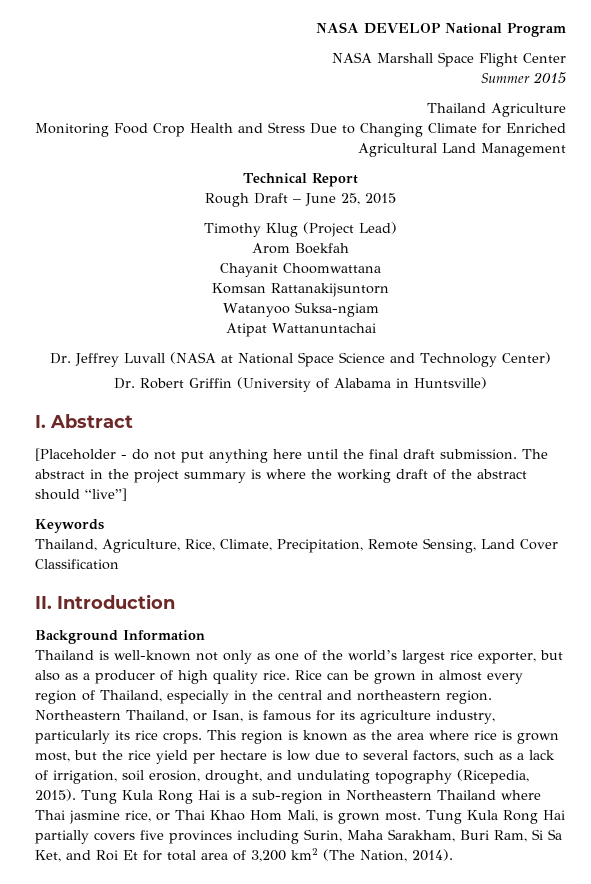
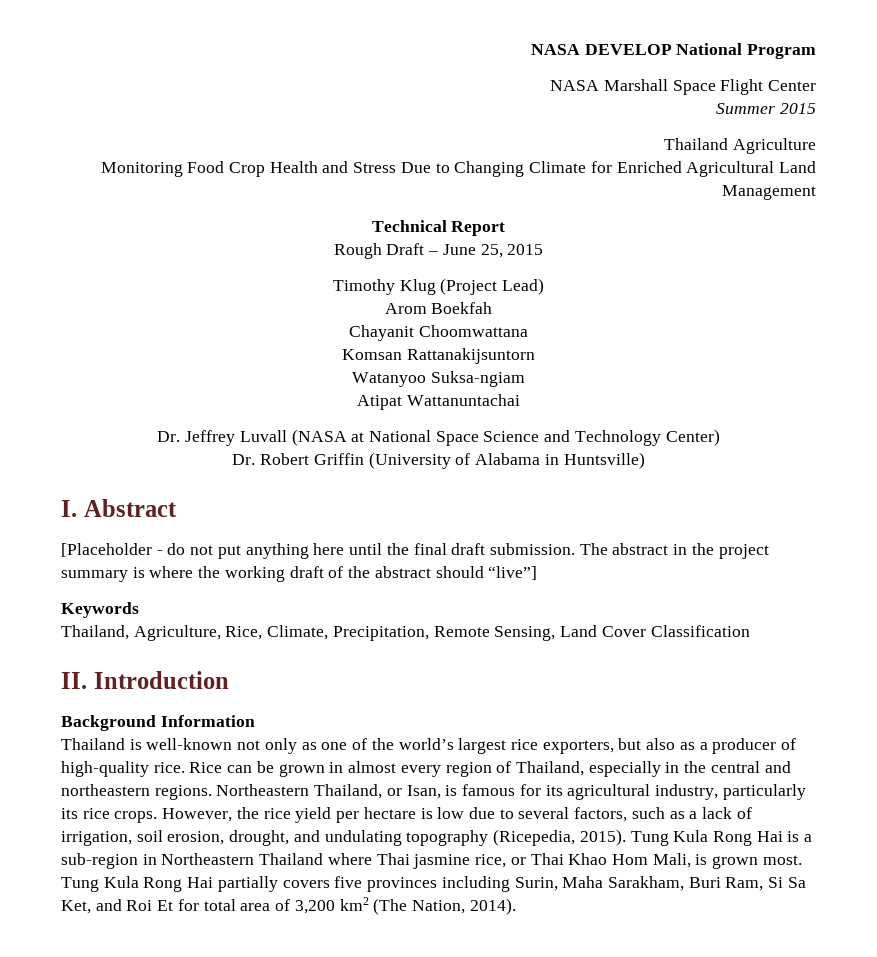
[478,652,536,664] exporter, -> [542,740,614,754] exporters,
[178,670,258,684] high quality -> [61,761,149,777] high-quality
[446,690,492,704] region. -> [154,785,212,800] regions.
[360,710,431,724] agriculture -> [567,784,651,800] agricultural
[207,730,559,744] [35,750,97,762] This region is known as the area where rice is grown most, but -> [162,808,233,822] However,

